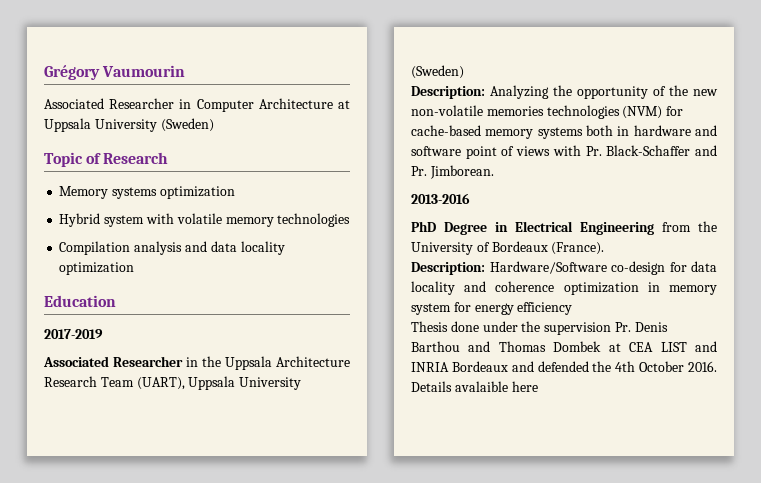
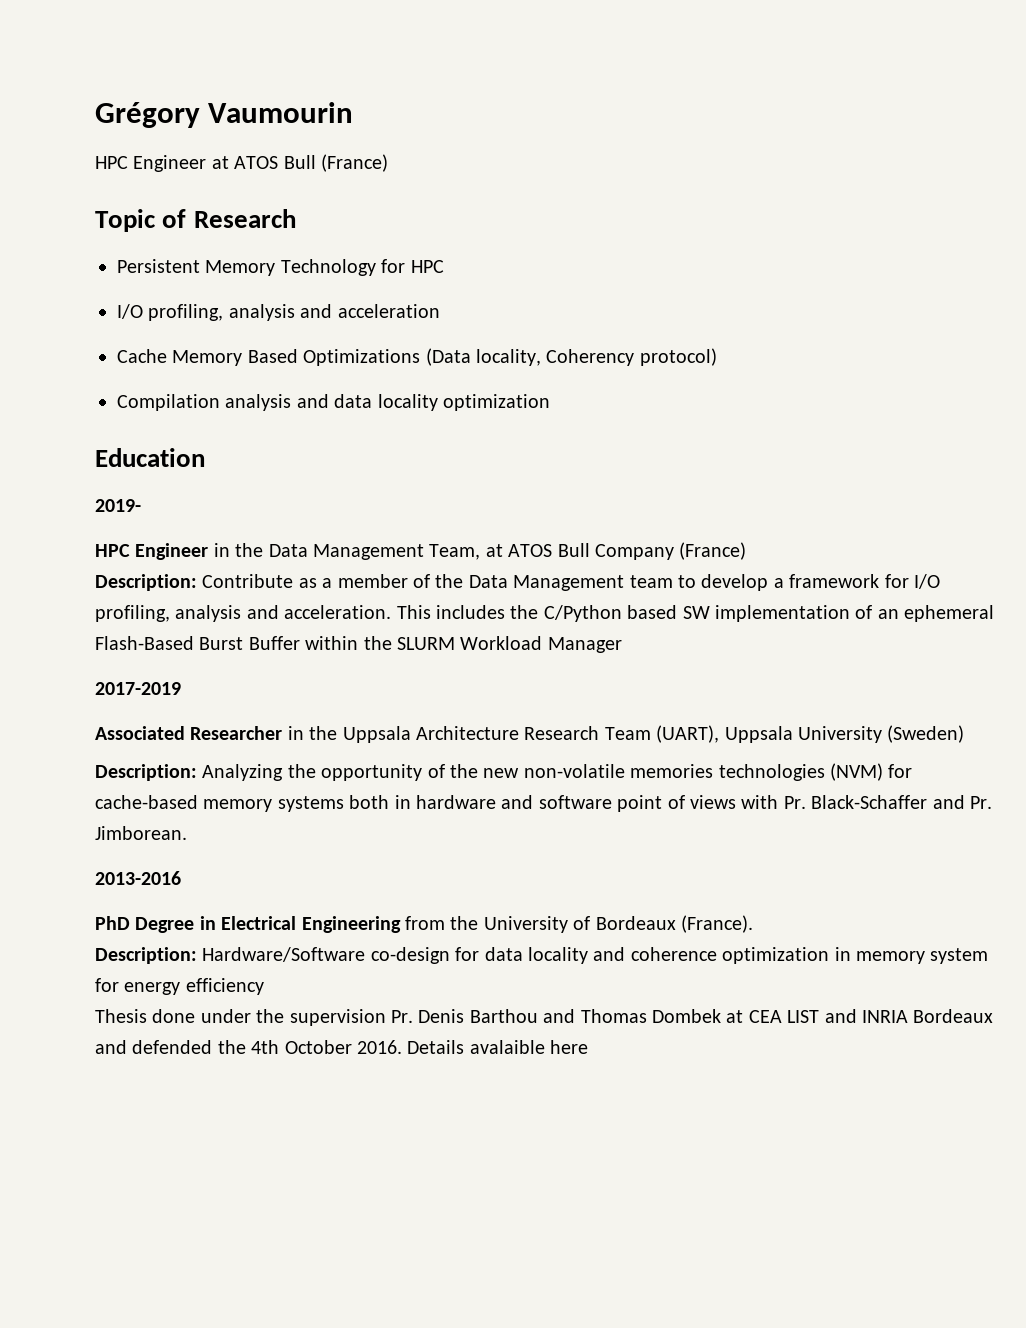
[44,98,351,112] [44,118,214,132] [44,152,169,167] [59,186,235,199] [59,213,351,227] Associated Researcher in Computer Architecture at Uppsala University (Sweden) // Topic of Research // Memory systems optimization // Hybrid system with volatile memory technologies -> [95,154,388,172] [95,209,296,232] [117,259,444,276] [117,304,440,321] [117,348,717,366] HPC Engineer at ATOS Bull (France) // Topic of Research // Persistent Memory Technology for HPC // I/O profiling, analysis and acceleration // Cache Memory Based Optimizations (Data locality, Coherency protocol)
(116, 301) none -> [95,499,141,512] [95,542,747,560] [95,574,940,591] [95,605,995,622] [95,636,622,653] // 2019- // HPC Engineer in the Data Management Team, at ATOS Bull Company (France) // Description: Contribute as a member of the Data Management team to develop a framework for I/O profiling, analysis and acceleration. This includes the C/Python based SW implementation of an ephemeral Flash-Based Burst Buffer within the SLURM Workload Manager

